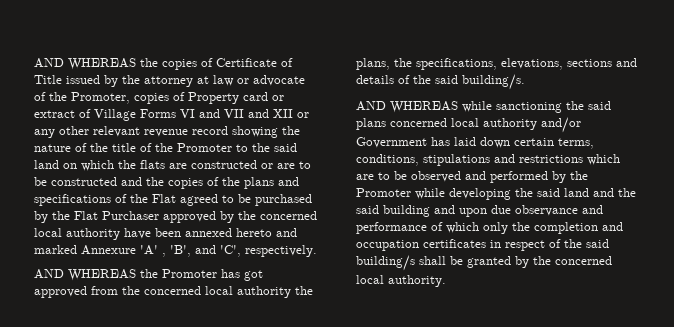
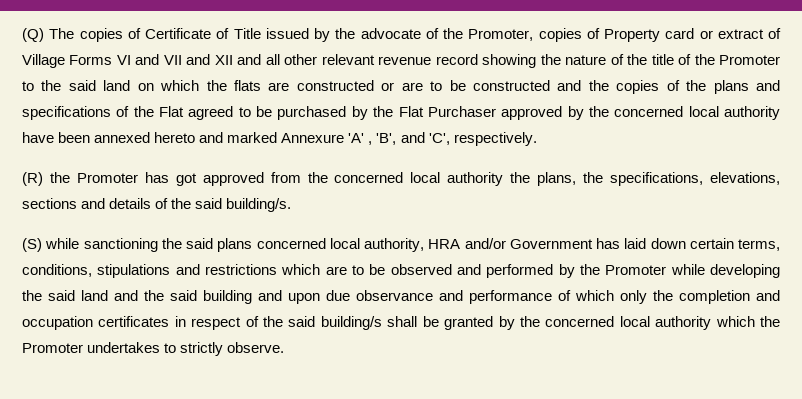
[34,58,158,70] AND WHEREAS the -> [22,28,75,42] (Q) The
[144,75,249,87] attorney at law or -> (356, 33) none
[297,112,309,118] [34,129,55,138] or any -> [237,54,280,65] and all
[34,269,136,281] AND WHEREAS -> [22,172,43,186] (R)
[356,101,458,113] AND WHEREAS -> [22,238,42,252] (S)
[483,118,537,130] authority -> [364,238,461,252] authority, HRA
[388,275,446,287] authority. -> [655,316,780,330] [22,342,285,356] authority which the Promoter undertakes to strictly observe.

